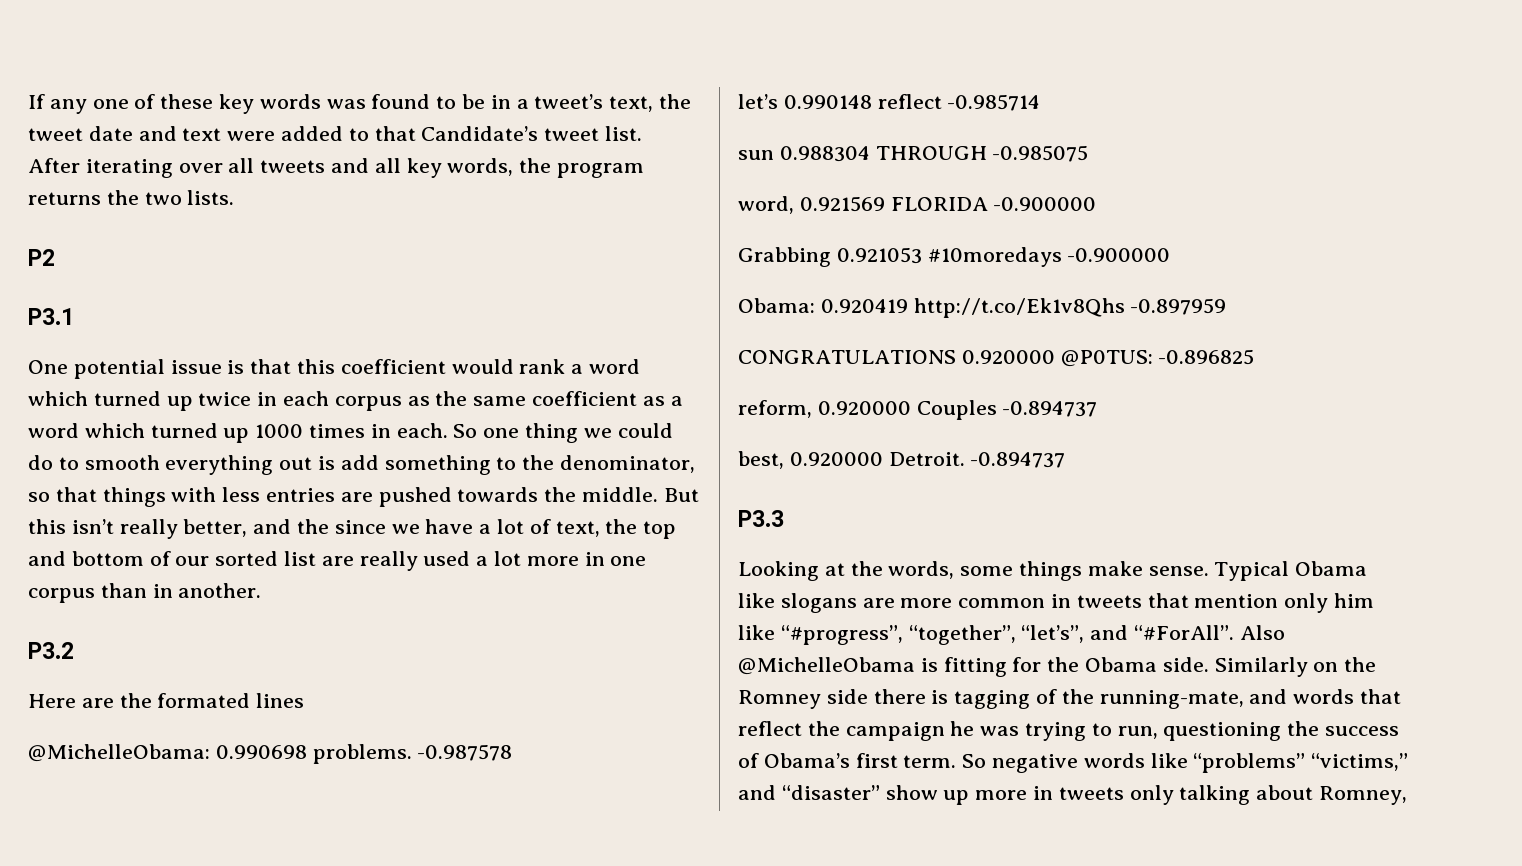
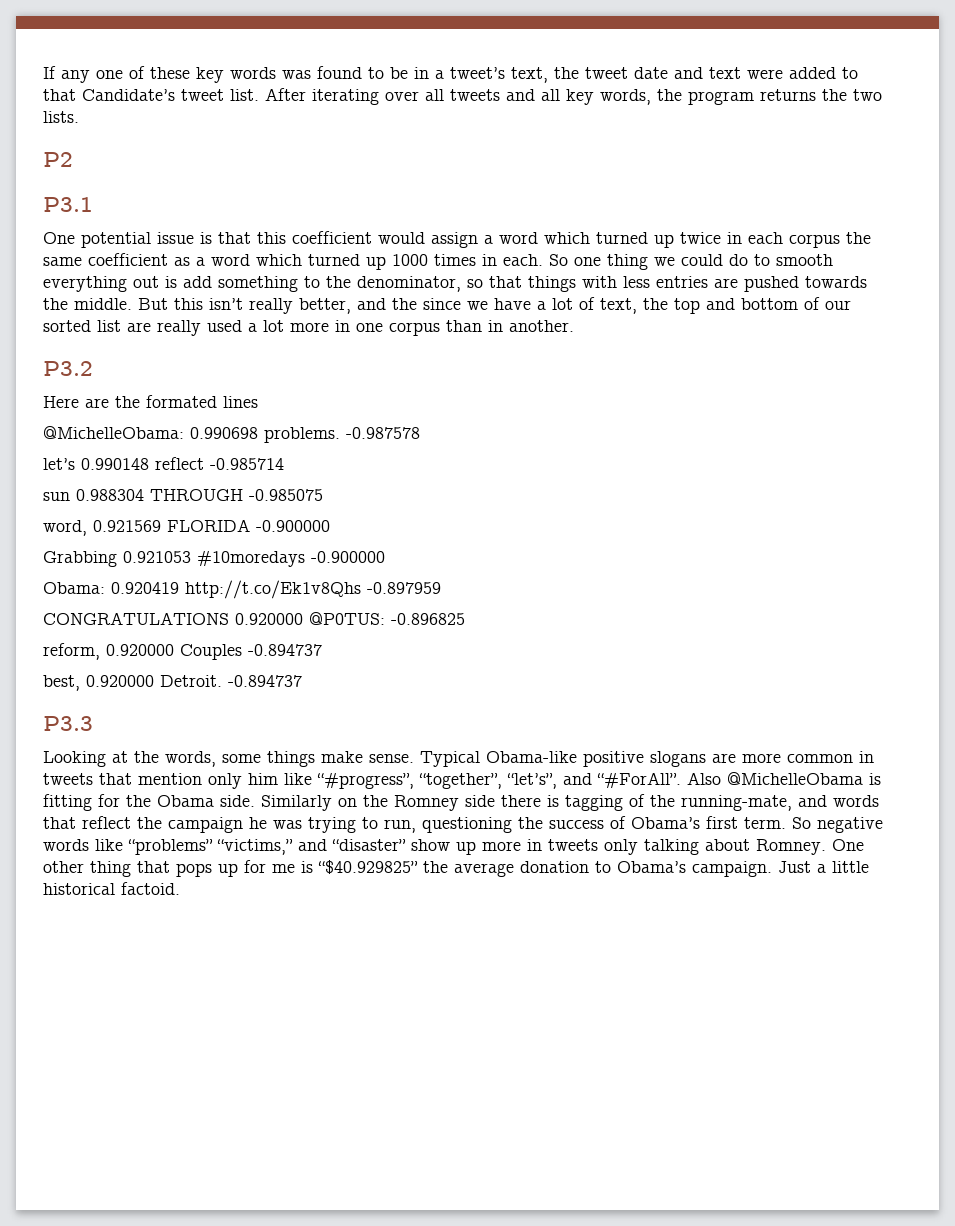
[519,359,566,374] rank -> [431,232,478,248] assign
[407,396,430,406] as -> (840, 241) none
[1295,561,1368,576] [738,593,775,608] Obama like -> [486,751,644,767] Obama-like positive
[1319,786,1408,805] Romney, -> [756,839,864,855] [43,860,869,877] [43,882,180,895] Romney. One other thing that pops up for me is “$40.929825” the average donation to Obama’s campaign. Just a little historical factoid.

